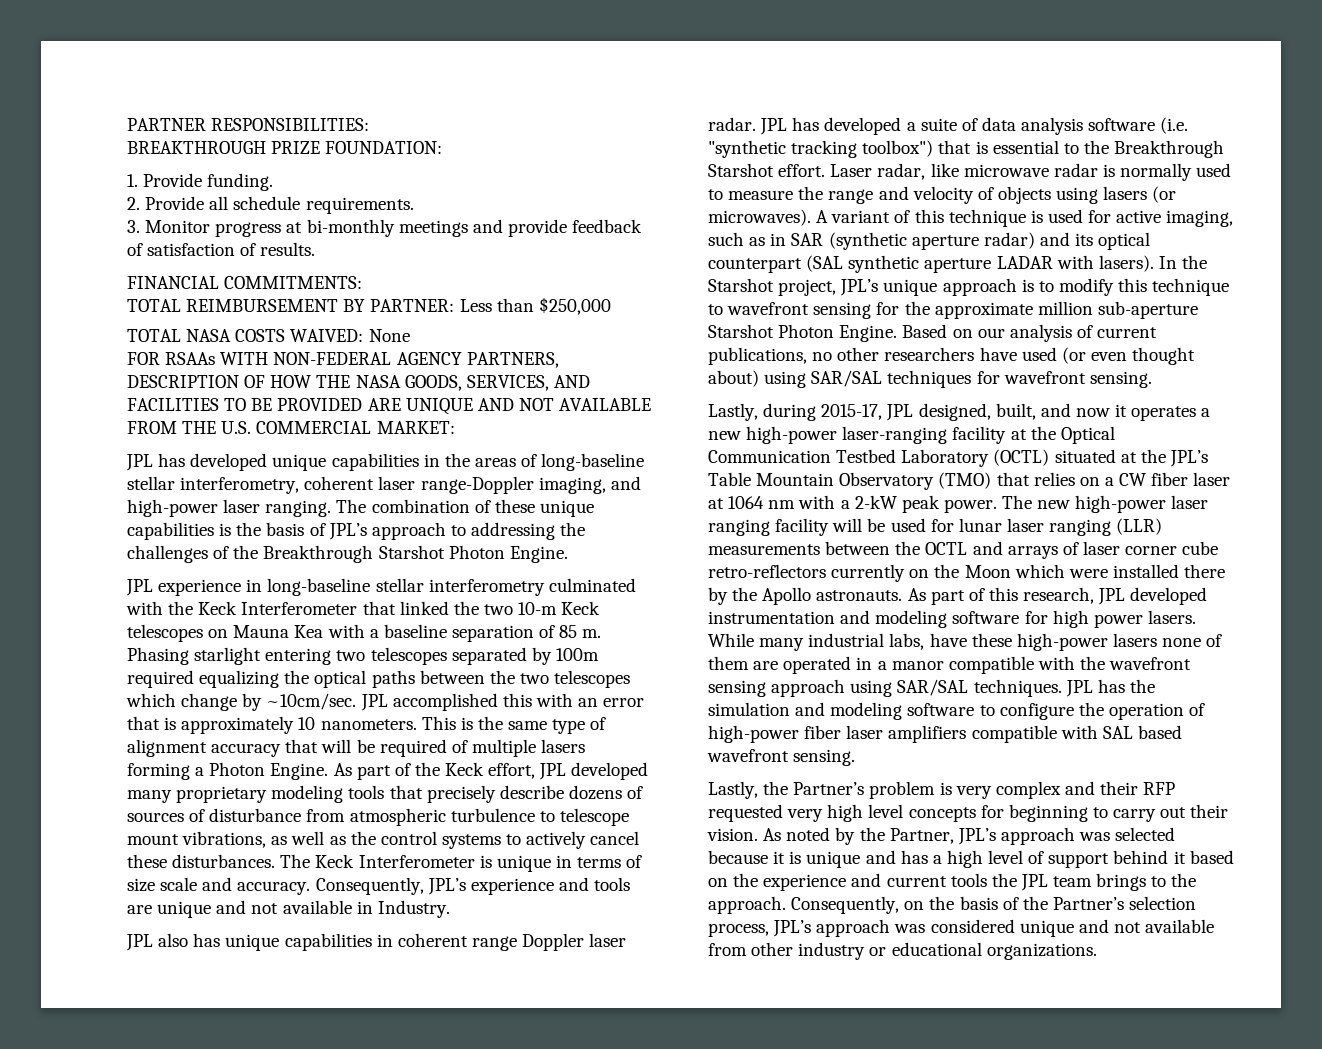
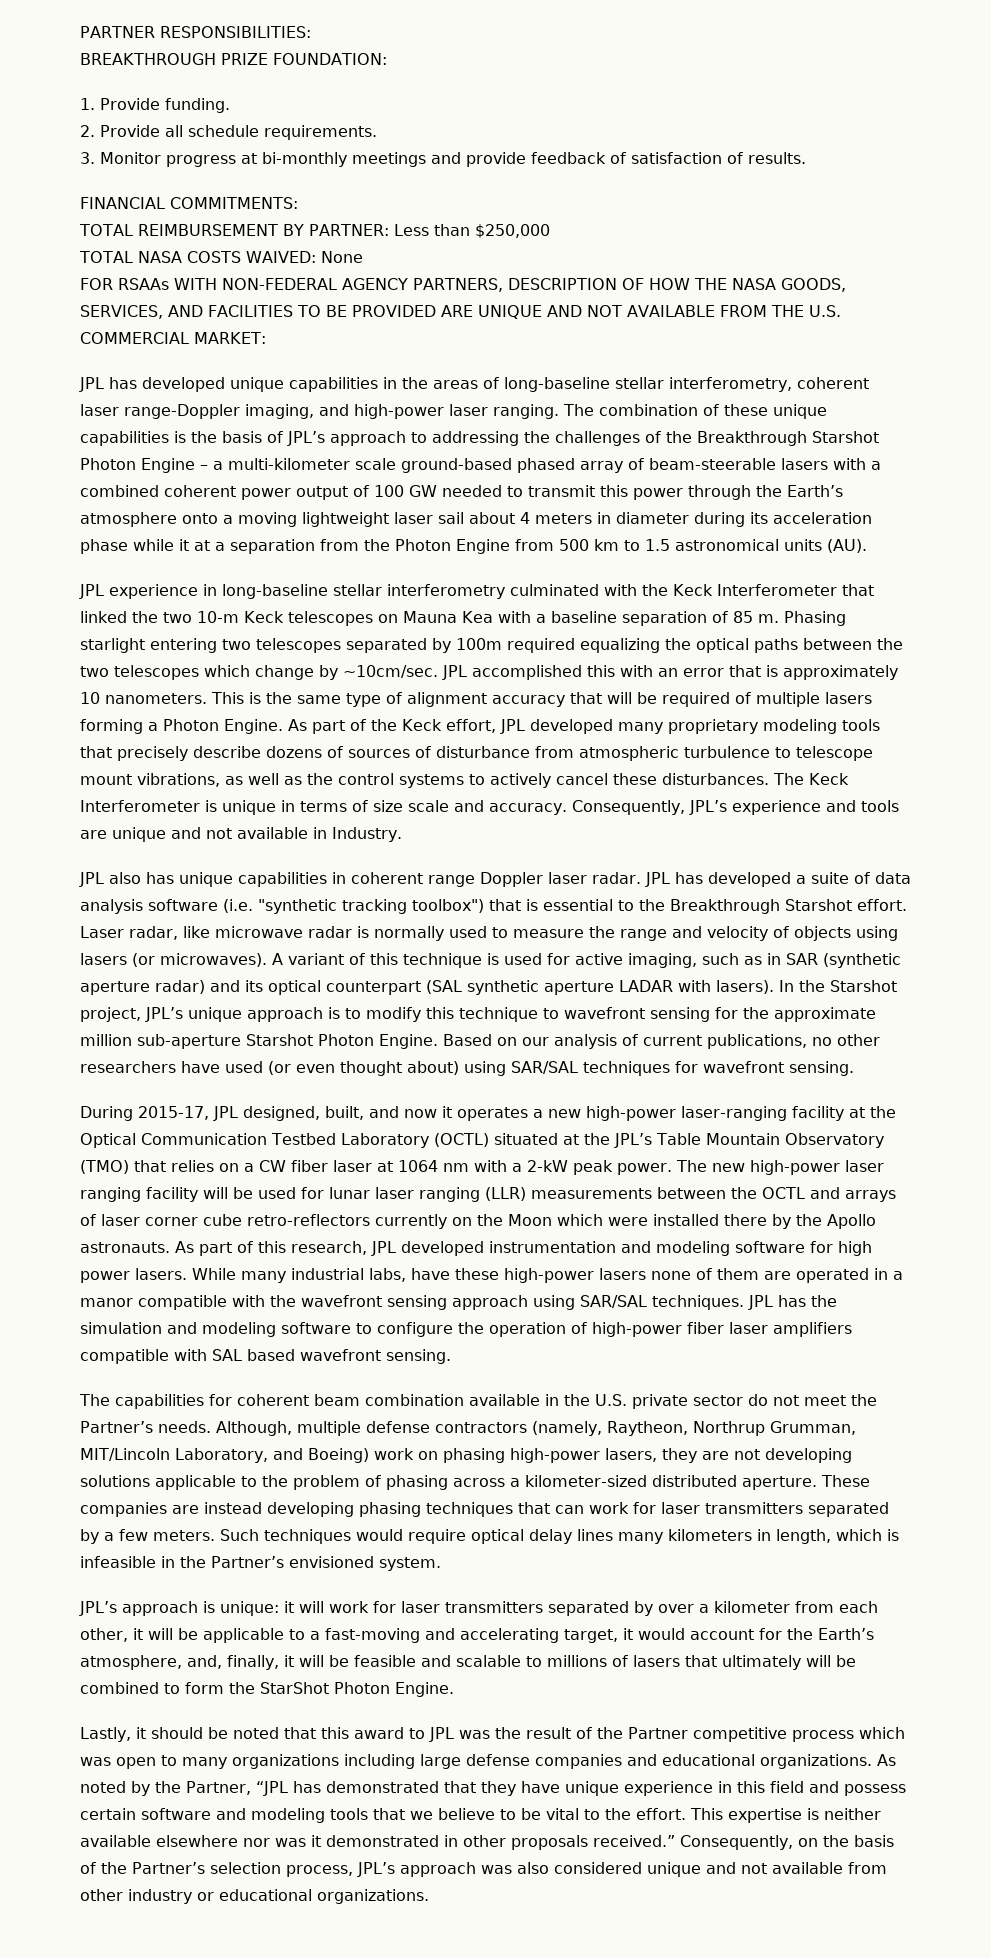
[509,546,568,563] Engine. -> [141,458,881,473] [80,485,843,500] [80,512,872,527] [80,539,867,554] Engine – a multi-kilometer scale ground-based phased array of beam-steerable lasers with a combined coherent power output of 100 GW needed to transmit this power through the Earth’s atmosphere onto a moving lightweight laser sail about 4 meters in diameter during its acceleration phase while it at a separation from the Photon Engine from 500 km to 1.5 astronomical units (AU).
[708,403,817,421] Lastly, during -> [80,1106,133,1121] During
[708,781,1176,799] [708,804,1229,822] [707,828,758,841] Lastly, the Partner’s problem is very complex and their RFP requested very high level concepts for beginning to carry out their vision. -> [79,1394,877,1409] [80,1421,856,1436] [80,1448,852,1463] [80,1475,870,1490] [80,1502,889,1517] [80,1529,899,1544] [80,1556,441,1571] [79,1601,878,1616] [80,1628,874,1643] [80,1655,856,1670] [80,1682,454,1697] [80,1727,905,1742] [80,1754,872,1769] The capabilities for coherent beam combination available in the U.S. private sector do not meet the Partner’s needs. Although, multiple defense contractors (namely, Raytheon, Northrup Grumman, MIT/Lincoln Laboratory, and Boeing) work on phasing high-power lasers, they are not developing solutions applicable to the problem of phasing across a kilometer-sized distributed aperture. These companies are instead developing phasing techniques that can work for laser transmitters separated by a few meters. Such techniques would require optical delay lines many kilometers in length, which is infeasible in the Partner’s envisioned system. // JPL’s approach is unique: it will work for laser transmitters separated by over a kilometer from each other, it will be applicable to a fast-moving and accelerating target, it would account for the Earth’s atmosphere, and, finally, it will be feasible and scalable to millions of lasers that ultimately will be combined to form the StarShot Photon Engine. // Lastly, it should be noted that this award to JPL was the result of the Partner competitive process which was open to many organizations including large defense companies and educational organizations.
[957,827,1176,845] [708,850,1234,868] [708,873,1197,891] [708,896,786,914] JPL’s approach was selected because it is unique and has a high level of support behind it based on the experience and current tools the JPL team brings to the approach. -> [256,1781,906,1796] [80,1808,881,1823] [80,1835,675,1850] “JPL has demonstrated that they have unique experience in this field and possess certain software and modeling tools that we believe to be vital to the effort. This expertise is neither available elsewhere nor was it demonstrated in other proposals received.”
(926, 928) none -> [517,1862,549,1874] also

